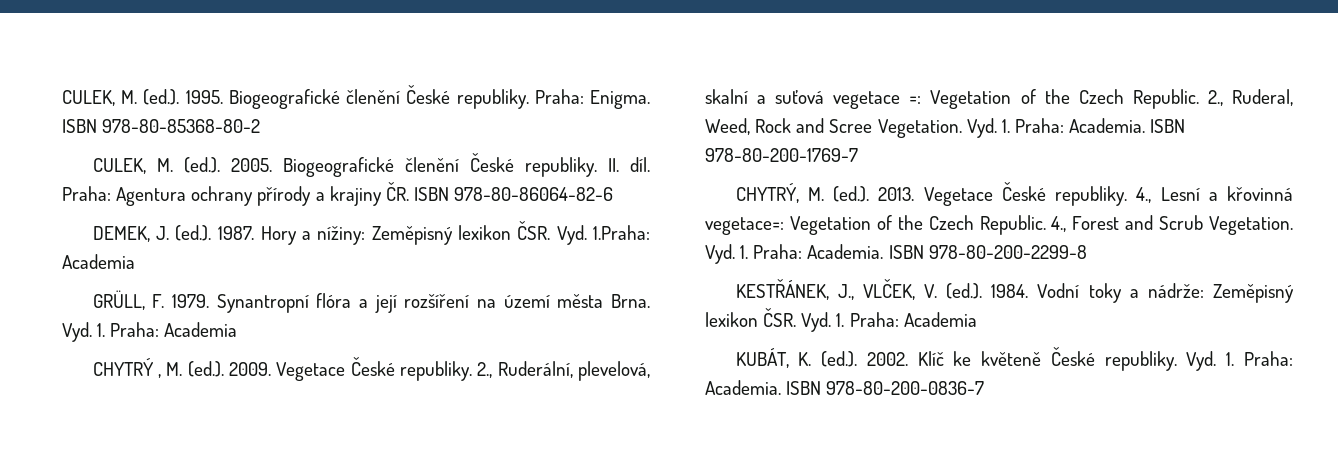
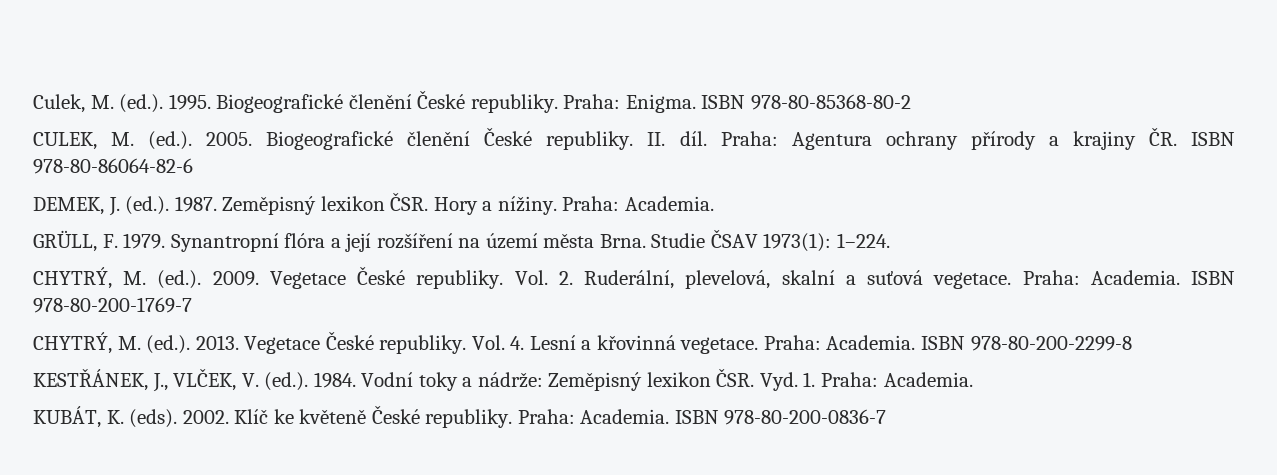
[62,90,115,106] CULEK, -> [33,94,85,113] Culek,
[260,221,650,245] [62,254,135,269] Hory a nížiny: Zeměpisný lexikon ČSR. Vyd. 1.Praha: Academia -> [222,192,714,215] Zeměpisný lexikon ČSR. Hory a nížiny. Praha: Academia.
[62,322,238,342] [92,358,161,378] Vyd. 1. Praha: Academia // CHYTRÝ , -> [651,229,891,252] [33,267,112,289] Studie ČSAV 1973(1): 1–224. // CHYTRÝ,
[477,362,493,378] 2., -> [514,270,573,285] Vol. 2.
[833,89,1294,109] [705,118,1010,138] vegetace =: Vegetation of the Czech Republic. 2., Ruderal, Weed, Rock and Scree Vegetation. Vyd. 1. -> [933,272,1012,289] vegetace.
[1136,187,1152,203] 4., -> [471,335,525,350] Vol. 4.
[705,215,1293,235] [705,244,749,264] vegetace=: Vegetation of the Czech Republic. 4., Forest and Scrub Vegetation. Vyd. 1. -> [680,337,759,354] vegetace.
[903,312,977,327] Academia -> [883,372,973,387] Academia.
[821,351,858,367] (ed.). -> [129,409,178,428] (eds).
[1186,351,1235,371] Vyd. 1. -> (513, 418) none

